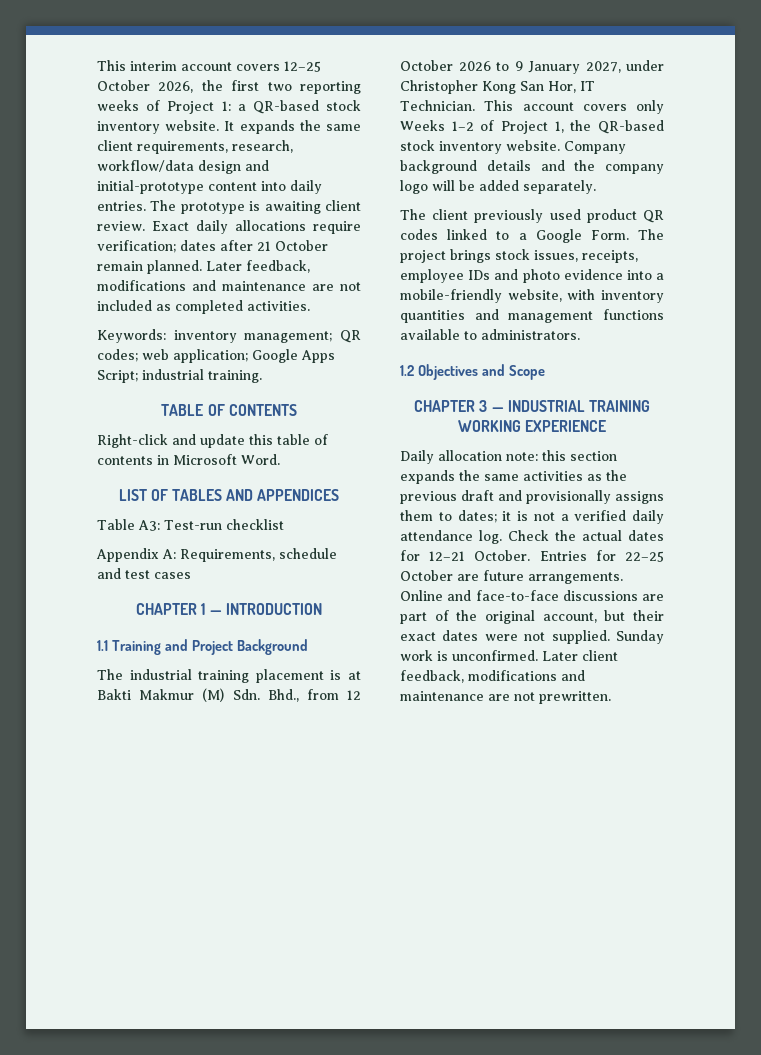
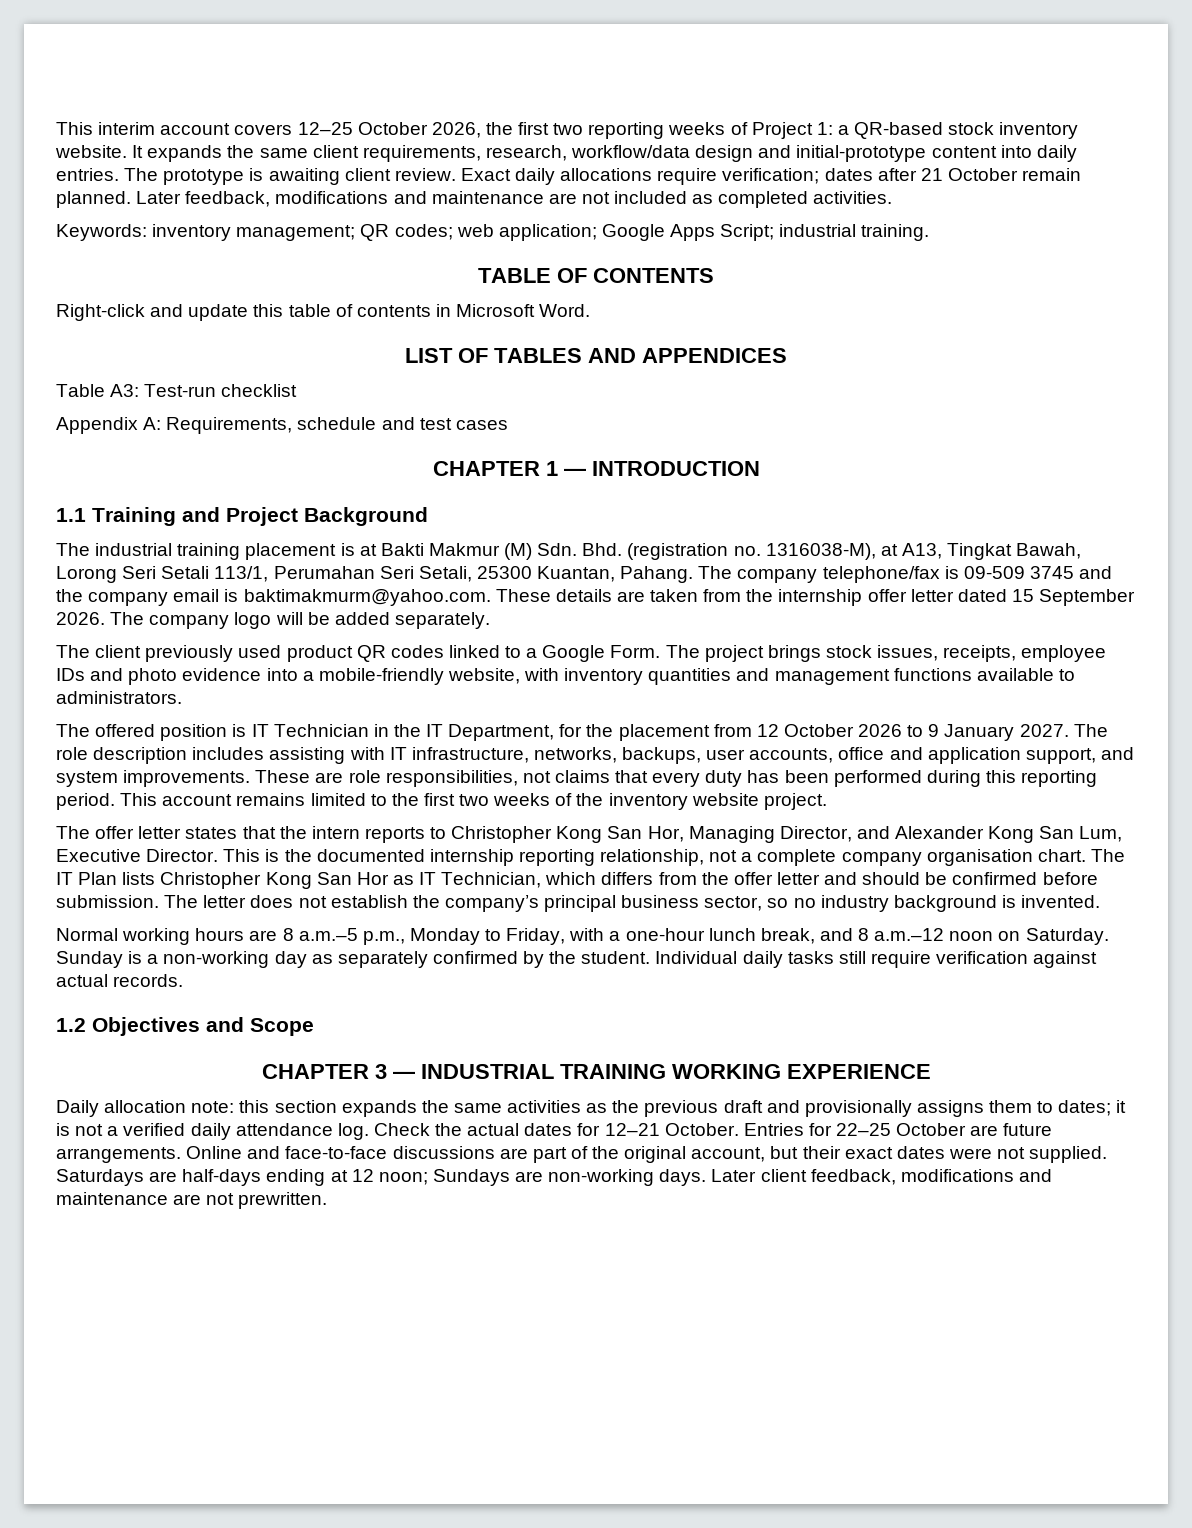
[267,689,361,702] [400,60,664,74] [400,80,595,94] [400,100,664,114] [400,120,664,134] [400,140,626,154] [400,160,596,174] Bhd., from 12 October 2026 to 9 January 2027, under Christopher Kong San Hor, IT Technician. This account covers only Weeks 1–2 of Project 1, the QR-based stock inventory website. Company background details and the -> [582,543,1082,560] [56,566,1113,583] [56,589,1136,606] [56,612,145,625] Bhd. (registration no. 1316038-M), at A13, Tingkat Bawah, Lorong Seri Setali 113/1, Perumahan Seri Setali, 25300 Kuantan, Pahang. The company telephone/fax is 09-509 3745 and the company email is baktimakmurm@yahoo.com. These details are taken from the internship offer letter dated 15 September 2026. The
(580, 334) none -> [56,724,1108,741] [56,747,1134,764] [56,770,1098,787] [56,793,827,810] [56,826,1123,843] [56,849,1125,866] [56,872,1098,889] [56,895,1101,912] [56,928,1109,945] [56,951,1098,968] [56,974,184,987] // The offered position is IT Technician in the IT Department, for the placement from 12 October 2026 to 9 January 2027. The role description includes assisting with IT infrastructure, networks, backups, user accounts, office and application support, and system improvements. These are role responsibilities, not claims that every duty has been performed during this reporting period. This account remains limited to the first two weeks of the inventory website project. // The offer letter states that the intern reports to Christopher Kong San Hor, Managing Director, and Alexander Kong San Lum, Executive Director. This is the documented internship reporting relationship, not a complete company organisation chart. The IT Plan lists Christopher Kong San Hor as IT Technician, which differs from the offer letter and should be confirmed before submission. The letter does not establish the company’s principal business sector, so no industry background is invented. // Normal working hours are 8 a.m.–5 p.m., Monday to Friday, with a one-hour lunch break, and 8 a.m.–12 noon on Saturday. Sunday is a non-working day as separately confirmed by the student. Individual daily tasks still require verification against actual records.
[616,630,664,644] [400,650,538,661] Sunday work is unconfirmed. -> [56,1169,707,1186] Saturdays are half-days ending at 12 noon; Sundays are non-working days.

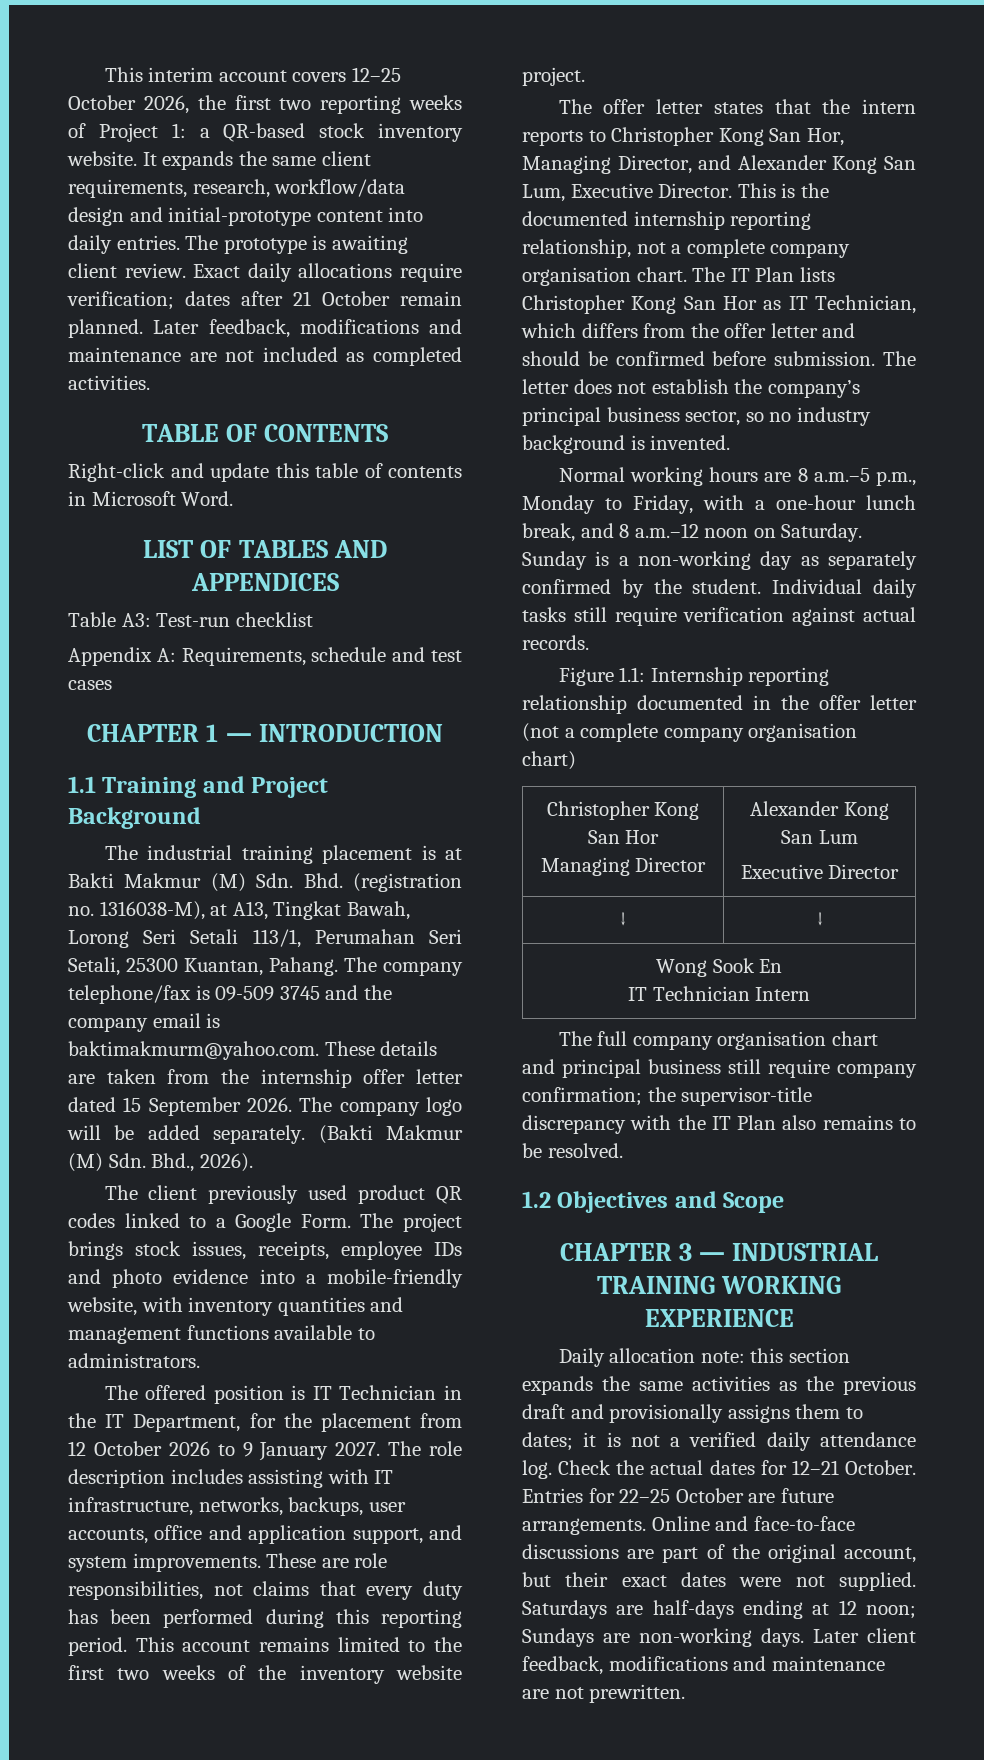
[56,224,930,241] // Keywords: inventory management; QR codes; web application; Google Apps Script; industrial training. -> (150, 382) none
(490, 620) none -> [318,1125,463,1144] [68,1153,253,1172] (Bakti Makmur (M) Sdn. Bhd., 2026).
(184, 980) none -> [558,667,830,686] [522,695,917,714] [522,723,858,742] [522,751,576,770] [546,801,700,820] [587,830,660,844] [540,857,707,876] [750,801,889,820] [781,830,858,844] [740,864,900,879] [620,912,626,926] [816,912,823,926] [655,958,783,977] [627,986,811,1001] [558,1031,878,1050] [522,1059,917,1078] [522,1087,813,1106] [522,1115,916,1134] [522,1143,623,1158] // Figure 1.1: Internship reporting relationship documented in the offer letter (not a complete company organisation chart) // Christopher Kong San Hor // Managing Director | Alexander Kong San Lum // Executive Director // ↓ | ↓ // Wong Sook En // IT Technician Intern // The full company organisation chart and principal business still require company confirmation; the supervisor-title discrepancy with the IT Plan also remains to be resolved.

